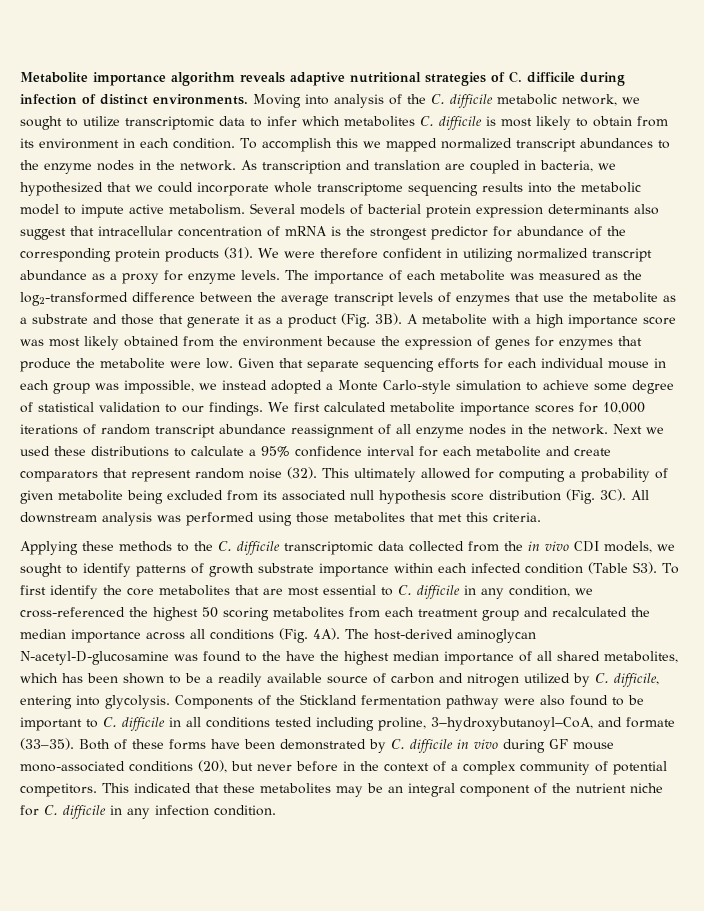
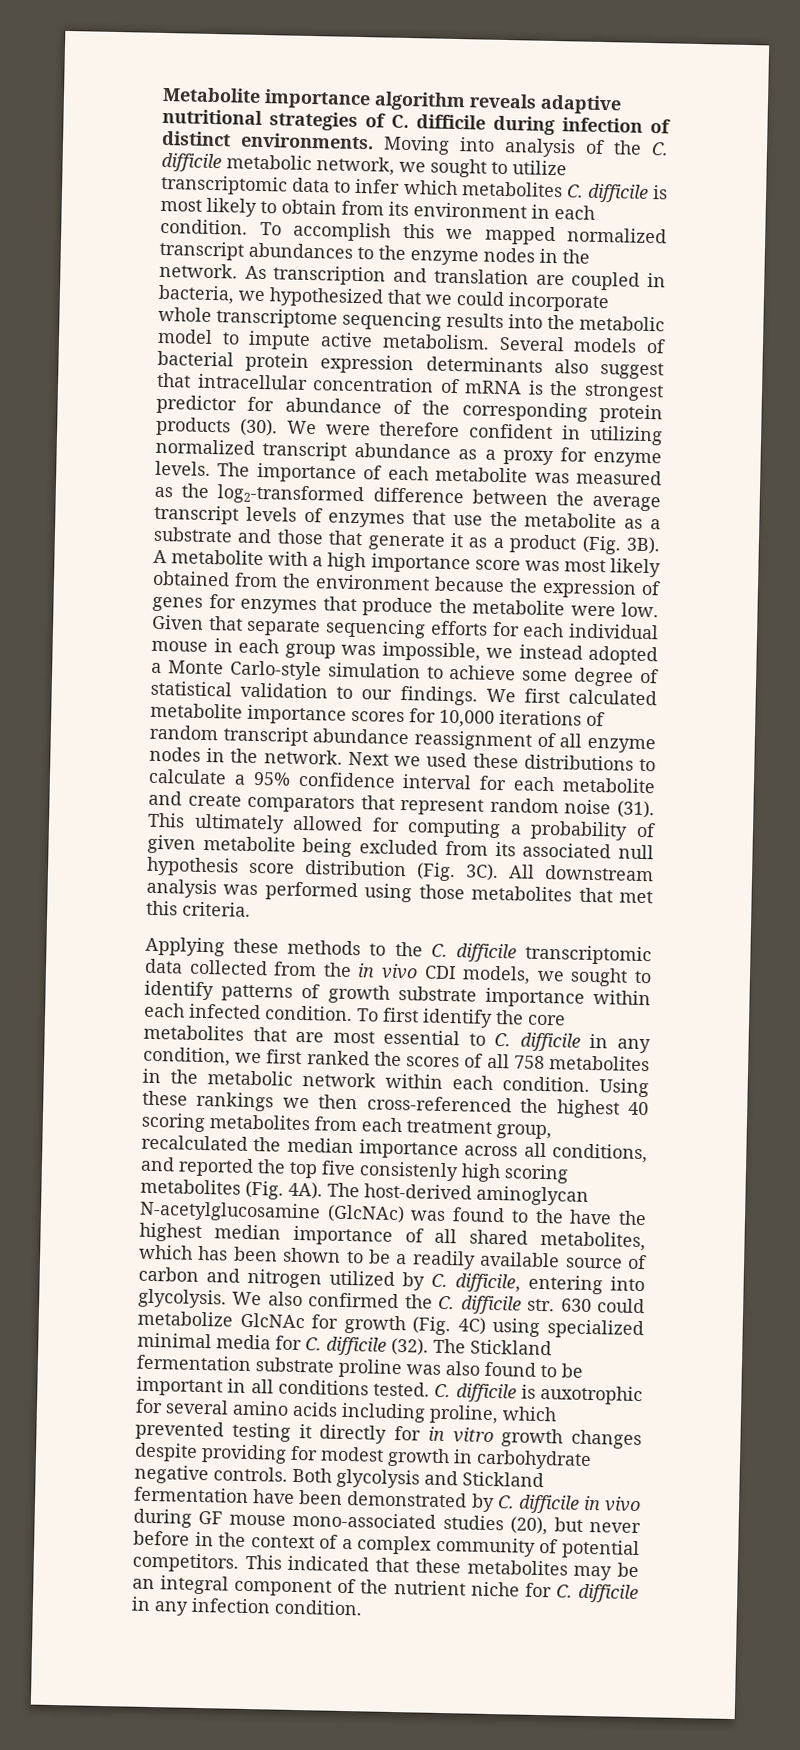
[224,247,253,259] (31). -> [239,418,278,437] (30).
[287,467,317,479] (32). -> [617,800,655,819] (31).
[525,562,657,574] condition (Table S3). -> [265,1005,353,1022] condition.
(593, 591) none -> [266,1049,650,1072] [142,1068,649,1098] [142,1090,359,1112] first ranked the scores of all 758 metabolites in the metabolic network within each condition. Using these rankings we then
[202,607,218,618] 50 -> [628,1101,649,1116] 40
[482,607,548,621] group and -> [496,1124,552,1140] group,
[210,629,274,640] conditions -> [552,1143,648,1164] [140,1156,569,1184] [140,1178,241,1195] conditions, and reported the top five consistenly high scoring metabolites
[20,651,169,665] N-acetyl-D-glucosamine -> [139,1200,405,1224] N-acetylglucosamine (GlcNAc)
[175,694,535,709] Components of the Stickland fermentation pathway were -> [232,1291,646,1315] [137,1310,644,1340] [137,1332,552,1356] [136,1354,441,1379] We also confirmed the C. difficile str. 630 could metabolize GlcNAc for growth (Fig. 4C) using specialized minimal media for C. difficile (32). The Stickland fermentation substrate proline was
[86,717,675,731] [20,738,206,750] to C. difficile in all conditions tested including proline, 3−hydroxybutanoyl−CoA, and formate (33–35). Both of these forms -> [227,1378,643,1406] [135,1398,557,1425] [135,1420,642,1450] [134,1442,592,1471] [134,1464,544,1489] [134,1486,249,1504] in all conditions tested. C. difficile is auxotrophic for several amino acids including proline, which prevented testing it directly for in vitro growth changes despite providing for modest growth in carbohydrate negative controls. Both glycolysis and Stickland fermentation
[129,761,193,772] conditions -> [442,1515,504,1531] studies

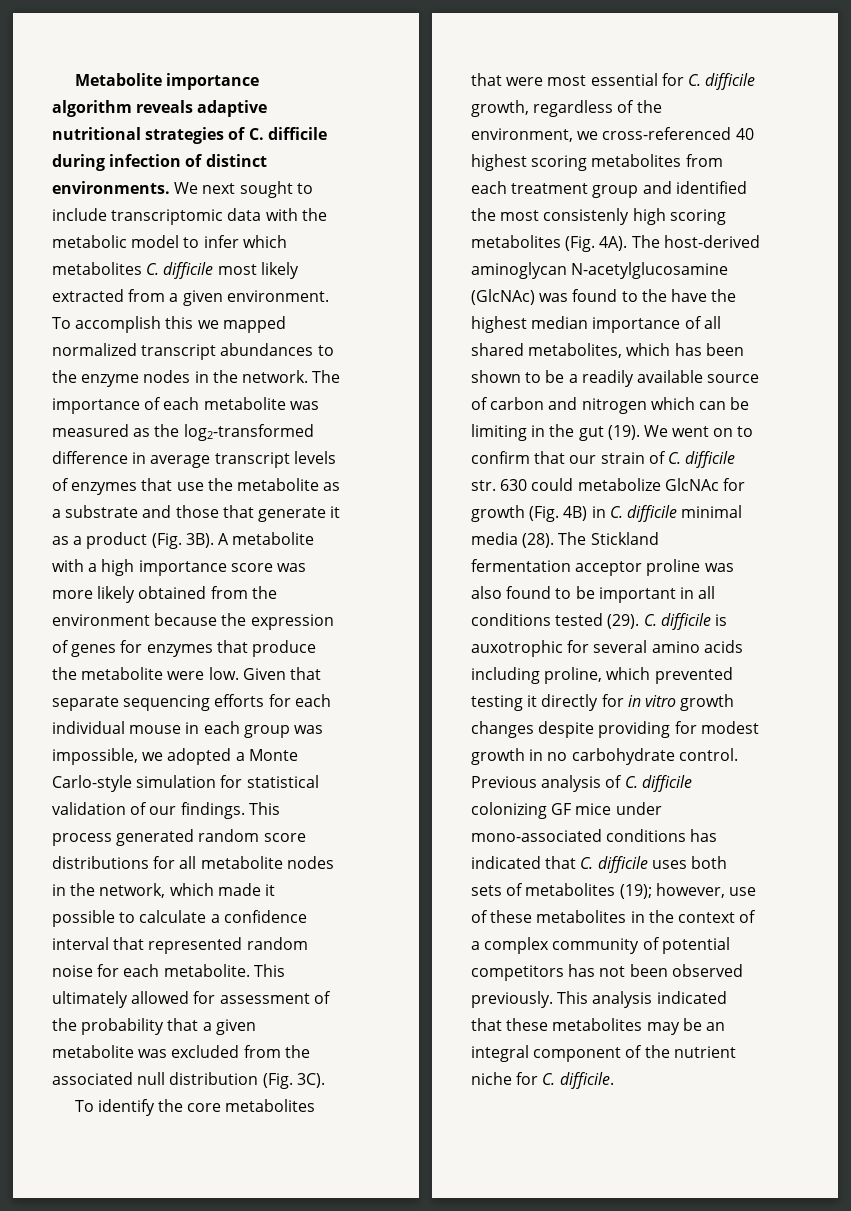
[383,135,669,158] [161,152,567,178] [160,174,331,196] Moving into analysis of the C. difficile metabolic network, we sought to utilize transcriptomic data -> [174,181,313,198] [52,208,327,225] [52,235,180,248] We next sought to include transcriptomic data with the metabolic model
[652,185,668,200] [160,197,595,220] [160,218,248,235] is most likely to obtain from its environment in each condition. -> [217,262,299,279] [52,289,329,306] most likely extracted from a given environment.
[244,265,666,291] [158,284,610,313] [158,306,665,332] [157,328,666,354] [157,350,664,380] [157,372,664,402] [156,394,663,424] [156,416,663,446] [155,438,663,468] [155,460,211,477] As transcription and translation are coupled in bacteria, we hypothesized that we could incorporate whole transcriptome sequencing results into the metabolic model to impute active metabolism. Several models of bacterial protein expression determinants also suggest that intracellular concentration of mRNA is the strongest predictor for abundance of the corresponding protein products (30). We were therefore confident in utilizing normalized transcript abundance as a proxy for enzyme levels. -> (308, 376) none
[471,489,584,506] between the -> [132,452,147,464] in
[563,559,606,573] most -> [52,590,93,599] more
[518,644,583,660] instead -> (164, 756) none
[426,664,659,687] to achieve some degree of -> [220,775,243,788] for
[336,686,354,700] to -> [130,802,148,815] of
[485,688,657,706] [150,702,605,728] [149,724,657,754] [149,746,634,771] We first calculated metabolite importance scores for 10,000 iterations of random transcript abundance reassignment of all enzyme nodes in the network. Next we used these distributions -> [248,802,280,815] [52,829,306,846] [52,856,334,869] [52,883,275,898] [52,910,115,927] This process generated random score distributions for all metabolite nodes in the network, which made it possible
[252,771,291,786] 95% -> (220, 918) none
[479,775,656,794] [148,790,655,819] [147,812,656,841] for each metabolite and create comparators that represent random noise (31). This ultimately allowed for computing a probability of -> [113,937,308,954] [52,964,285,977] [52,991,331,1008] [52,1018,212,1035] that represented random noise for each metabolite. This ultimately allowed for assessment of the probability that a
[302,837,353,858] being -> [138,1049,168,1058] was
[494,841,516,857] its -> [284,1045,310,1058] the
[146,856,295,877] hypothesis score -> (166, 1078) none
[508,864,654,882] [146,878,653,904] [146,900,251,917] [145,936,652,966] [144,958,653,987] [144,980,651,1008] [144,1002,419,1023] All downstream analysis was performed using those metabolites that met this criteria. // Applying these methods to the C. difficile transcriptomic data collected from the in vivo CDI models, we sought to identify patterns of growth substrate importance within each infected condition. To first -> [74,1100,94,1112] // To
[295,1031,325,1043] are -> [506,77,544,86] were
[468,1032,651,1054] [143,1046,650,1072] [142,1068,649,1098] [142,1090,649,1119] to C. difficile in any condition, we first ranked the scores of all 758 metabolites in the metabolic network within each condition. Using these rankings we then cross-referenced the highest 40 -> [661,73,756,90] [471,100,662,117] [471,127,754,142] [471,154,527,171] for C. difficile growth, regardless of the environment, we cross-referenced 40 highest
[496,1124,552,1140] [141,1134,648,1164] [140,1156,356,1179] group, recalculated the median importance across all conditions, and reported the top five -> [592,181,747,198] [471,208,540,221] group and identified the most
[329,1270,645,1295] [138,1288,433,1309] utilized by C. difficile, entering into glycolysis. We also confirmed the -> [650,397,750,410] [471,424,754,441] [471,451,666,464] which can be limiting in the gut (19). We went on to confirm that our strain of
[457,1317,644,1340] [137,1332,429,1356] 4C) using specialized minimal media for C. difficile (32). -> [563,505,743,522] [471,532,555,548] 4B) in C. difficile minimal media (28).
[255,1357,335,1373] substrate -> [575,561,643,576] acceptor
[373,1381,430,1397] tested. -> [555,613,640,629] tested (29).
[476,1449,592,1471] [134,1464,544,1489] [134,1486,641,1514] [133,1508,642,1536] [133,1530,190,1546] carbohydrate negative controls. Both glycolysis and Stickland fermentation have been demonstrated by C. difficile in vivo during GF mouse mono-associated studies (20), but never before -> [547,748,738,765] [471,775,692,792] [471,802,662,819] [471,829,718,842] [471,856,727,873] [471,883,756,899] [471,910,627,923] no carbohydrate control. Previous analysis of C. difficile colonizing GF mice under mono-associated conditions has indicated that C. difficile uses both sets of metabolites (19); however, use of these metabolites
[132,1552,282,1573] competitors. This -> [471,964,743,981] [471,991,653,1008] competitors has not been observed previously. This analysis
[577,1583,639,1604] [131,1596,363,1616] difficile in any infection condition. -> [559,1072,614,1089] difficile.

